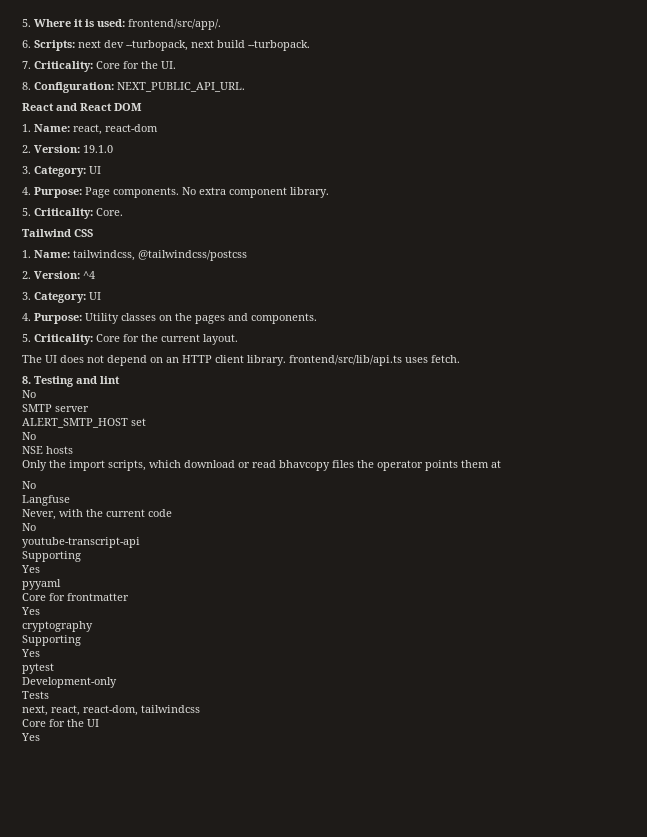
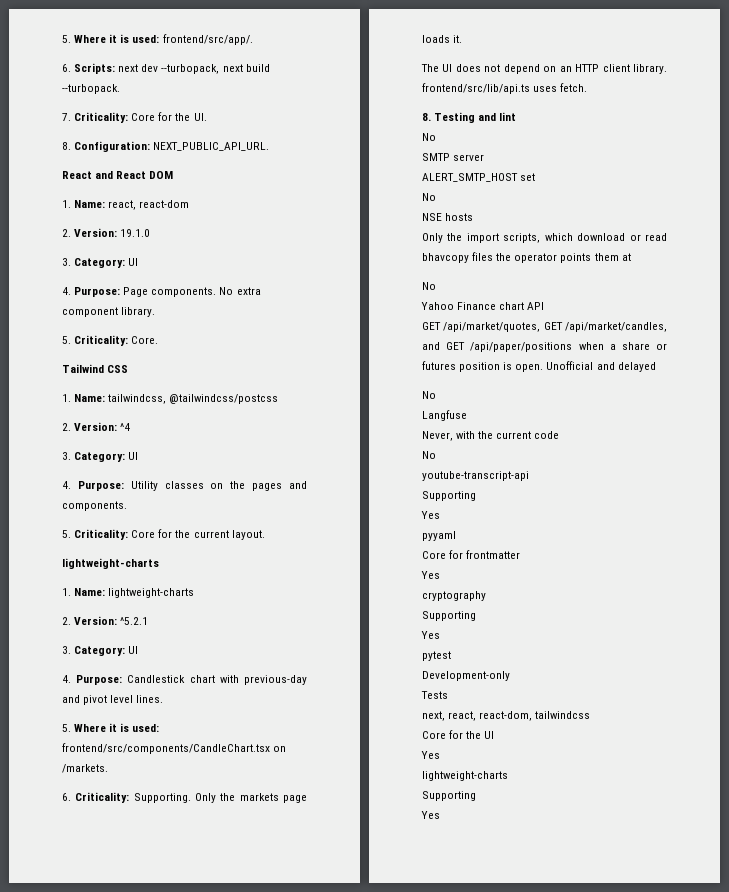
(238, 339) none -> [62,558,159,569] [62,588,195,598] [62,616,149,625] [62,646,139,656] [62,675,307,685] [62,695,164,705] [62,723,160,732] [62,743,287,754] [62,764,108,773] [62,792,307,803] [422,35,463,43] // lightweight-charts // 1. Name: lightweight-charts // 2. Version: ^5.2.1 // 3. Category: UI // 4. Purpose: Candlestick chart with previous-day and pivot level lines. // 5. Where it is used: frontend/src/components/CandleChart.tsx on /markets. // 6. Criticality: Supporting. Only the markets page loads it.
(36, 485) none -> [421,302,545,310] [422,322,667,332] [422,342,667,352] [422,361,656,372] [422,391,436,399] // Yahoo Finance chart API // GET /api/market/quotes, GET /api/market/candles, and GET /api/paper/positions when a share or futures position is open. Unofficial and delayed // No
(40, 737) none -> [422,771,508,781] [422,791,476,801] [421,811,440,819] // lightweight-charts // Supporting // Yes

